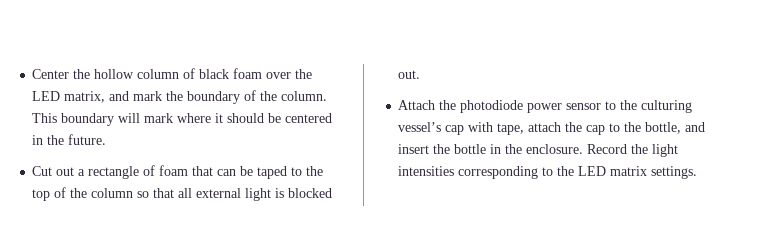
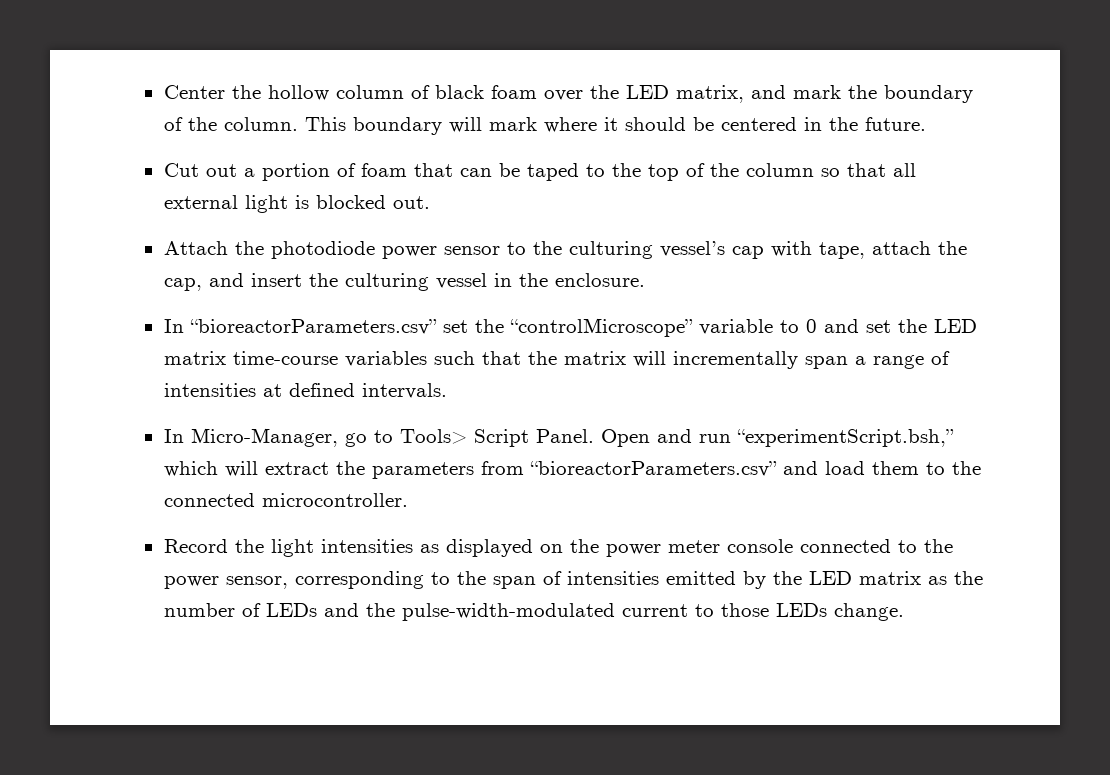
[88,166,140,179] rectangle -> [261,163,330,181] portion
[586,122,682,135] cap to the bottle, -> [163,278,202,291] cap,
[454,144,487,154] bottle -> [344,273,487,291] culturing vessel
[587,144,679,157] [398,166,698,179] Record the light intensities corresponding to the LED matrix settings. -> [163,318,977,337] [163,351,950,369] [163,383,447,399] [163,428,954,447] [163,461,981,479] [163,493,408,507] [163,539,953,557] [163,571,983,589] [163,603,904,621] // In “bioreactorParameters.csv” set the “controlMicroscope” variable to 0 and set the LED matrix time-course variables such that the matrix will incrementally span a range of intensities at defined intervals. // In Micro-Manager, go to Tools> Script Panel. Open and run “experimentScript.bsh,” which will extract the parameters from “bioreactorParameters.csv” and load them to the connected microcontroller. // Record the light intensities as displayed on the power meter console connected to the power sensor, corresponding to the span of intensities emitted by the LED matrix as the number of LEDs and the pulse-width-modulated current to those LEDs change.

